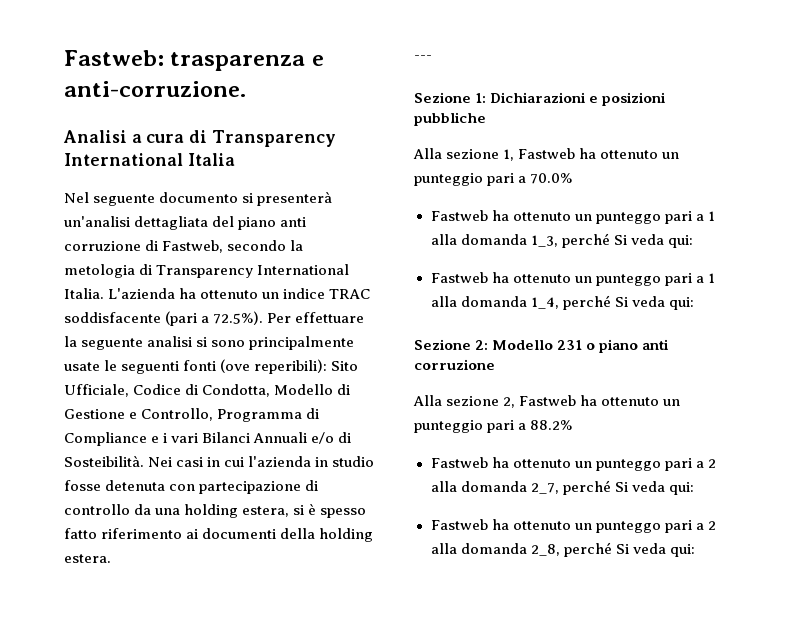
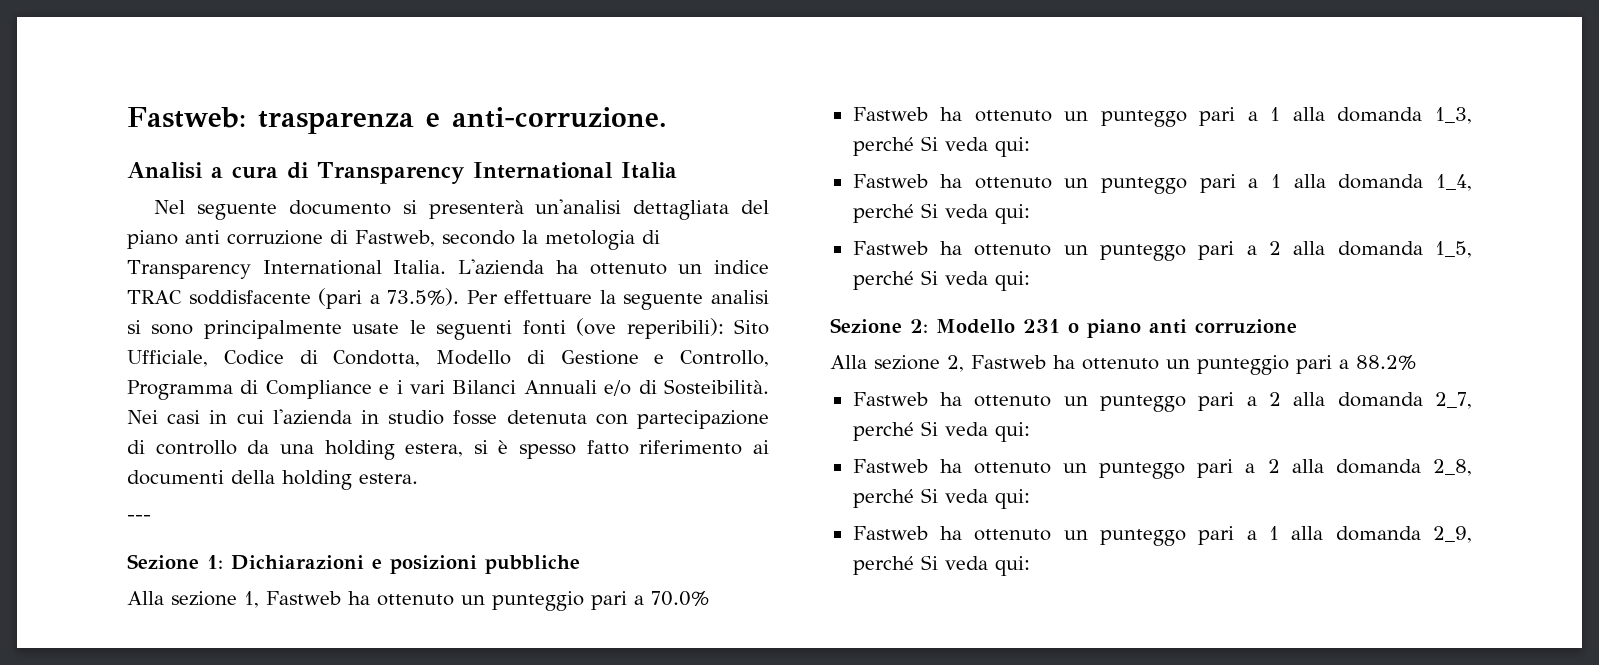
[213,311,264,325] 72.5%). -> [387,288,460,306] 73.5%).
(694, 303) none -> [852,241,1473,261] [852,270,1030,291] // Fastweb ha ottenuto un punteggo pari a 2 alla domanda 1_5, perché Si veda qui:
(695, 550) none -> [852,526,1473,546] [852,555,1030,576] // Fastweb ha ottenuto un punteggo pari a 1 alla domanda 2_9, perché Si veda qui:

